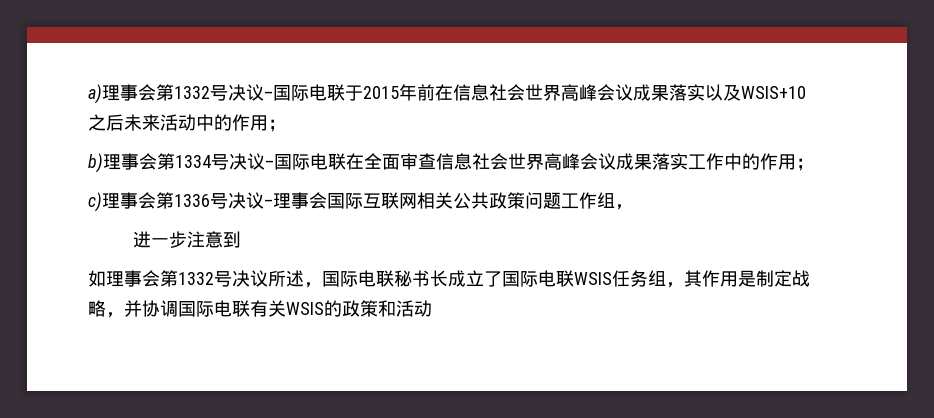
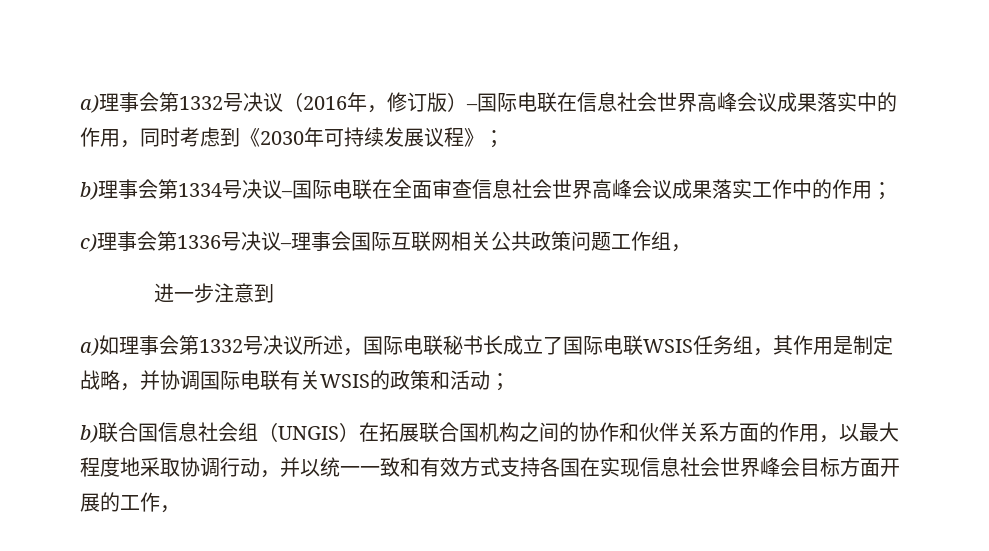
[264,84,435,101] –国际电联于2015年前 -> [283,92,557,113] （2016年，修订版）–国际电联
[705,84,806,101] [88,114,268,131] 以及WSIS+10之后未来活动中的作用 -> [857,92,897,112] [80,127,484,148] 中的作用，同时考虑到《2030年可持续发展议程》
(242, 239) none -> [80,337,99,356] a)
(432, 308) none -> [490,373,510,391] [80,422,899,443] [80,457,900,478] [80,492,180,513] ； // b)联合国信息社会组（UNGIS）在拓展联合国机构之间的协作和伙伴关系方面的作用，以最大程度地采取协调行动，并以统一一致和有效方式支持各国在实现信息社会世界峰会目标方面开展的工作，

